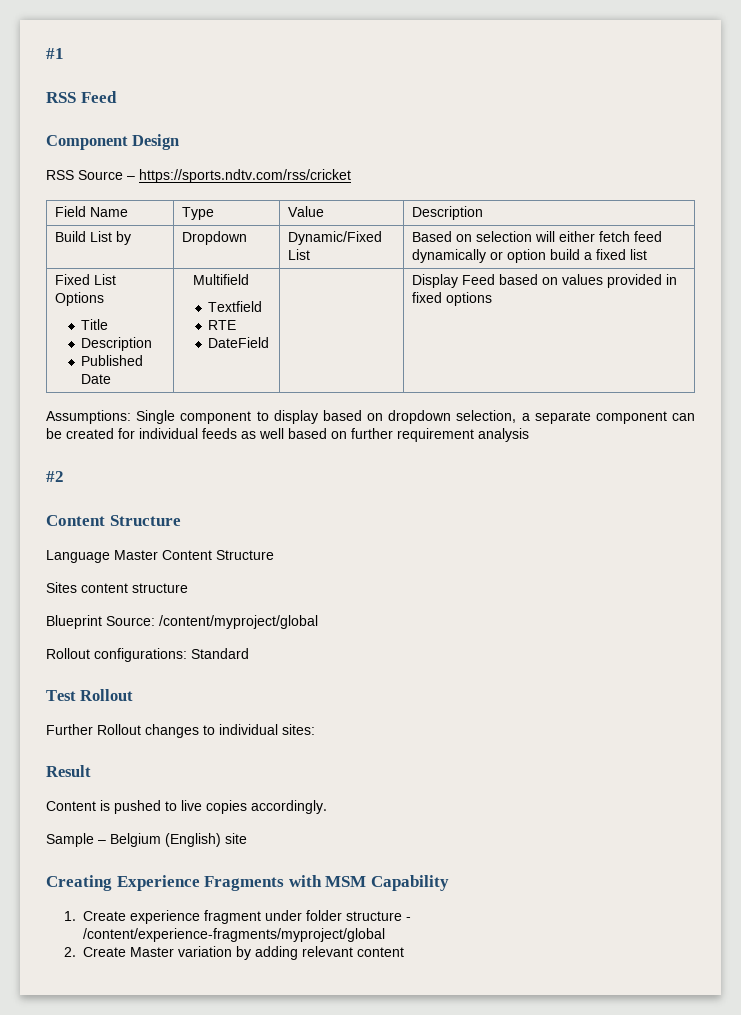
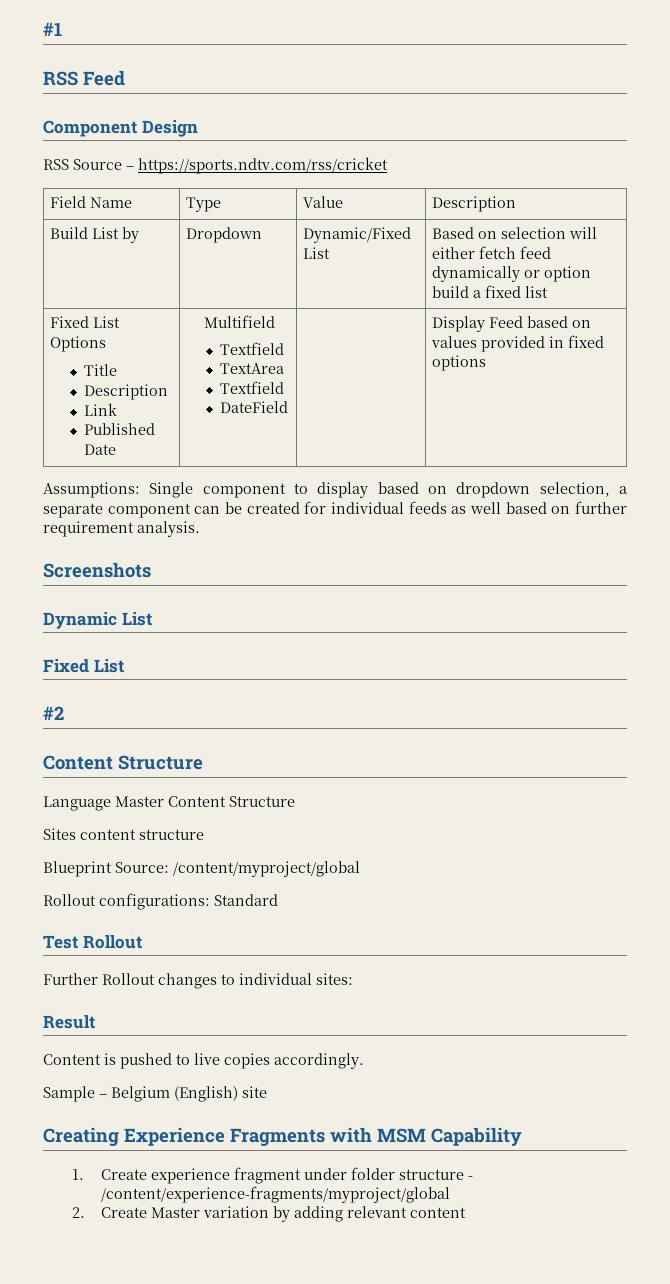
(153, 344) none -> [83,403,117,416] // Link
[208,320,237,330] RTE -> [219,363,284,374] [219,381,284,394] TextArea // Textfield
[478,428,529,442] analysis -> [137,521,200,537] [43,562,151,578] [43,612,152,629] [43,659,124,673] analysis. // Screenshots // Dynamic List // Fixed List

